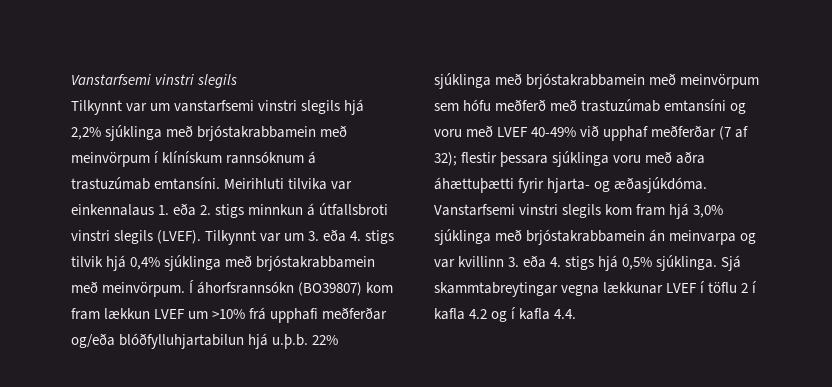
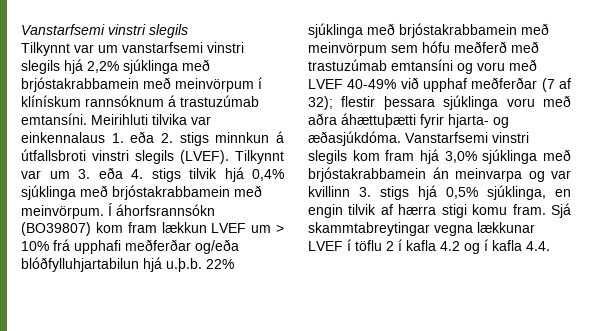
[212,309,246,319] >10% -> [276,224,284,233] [21,241,49,251] > 10%
[523,255,562,268] eða 4. -> (371, 192) none
[656,255,718,271] sjúklinga. -> [487,185,571,200] [308,204,546,218] sjúklinga, en engin tilvik af hærra stigi komu fram.

